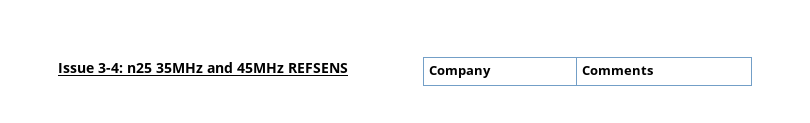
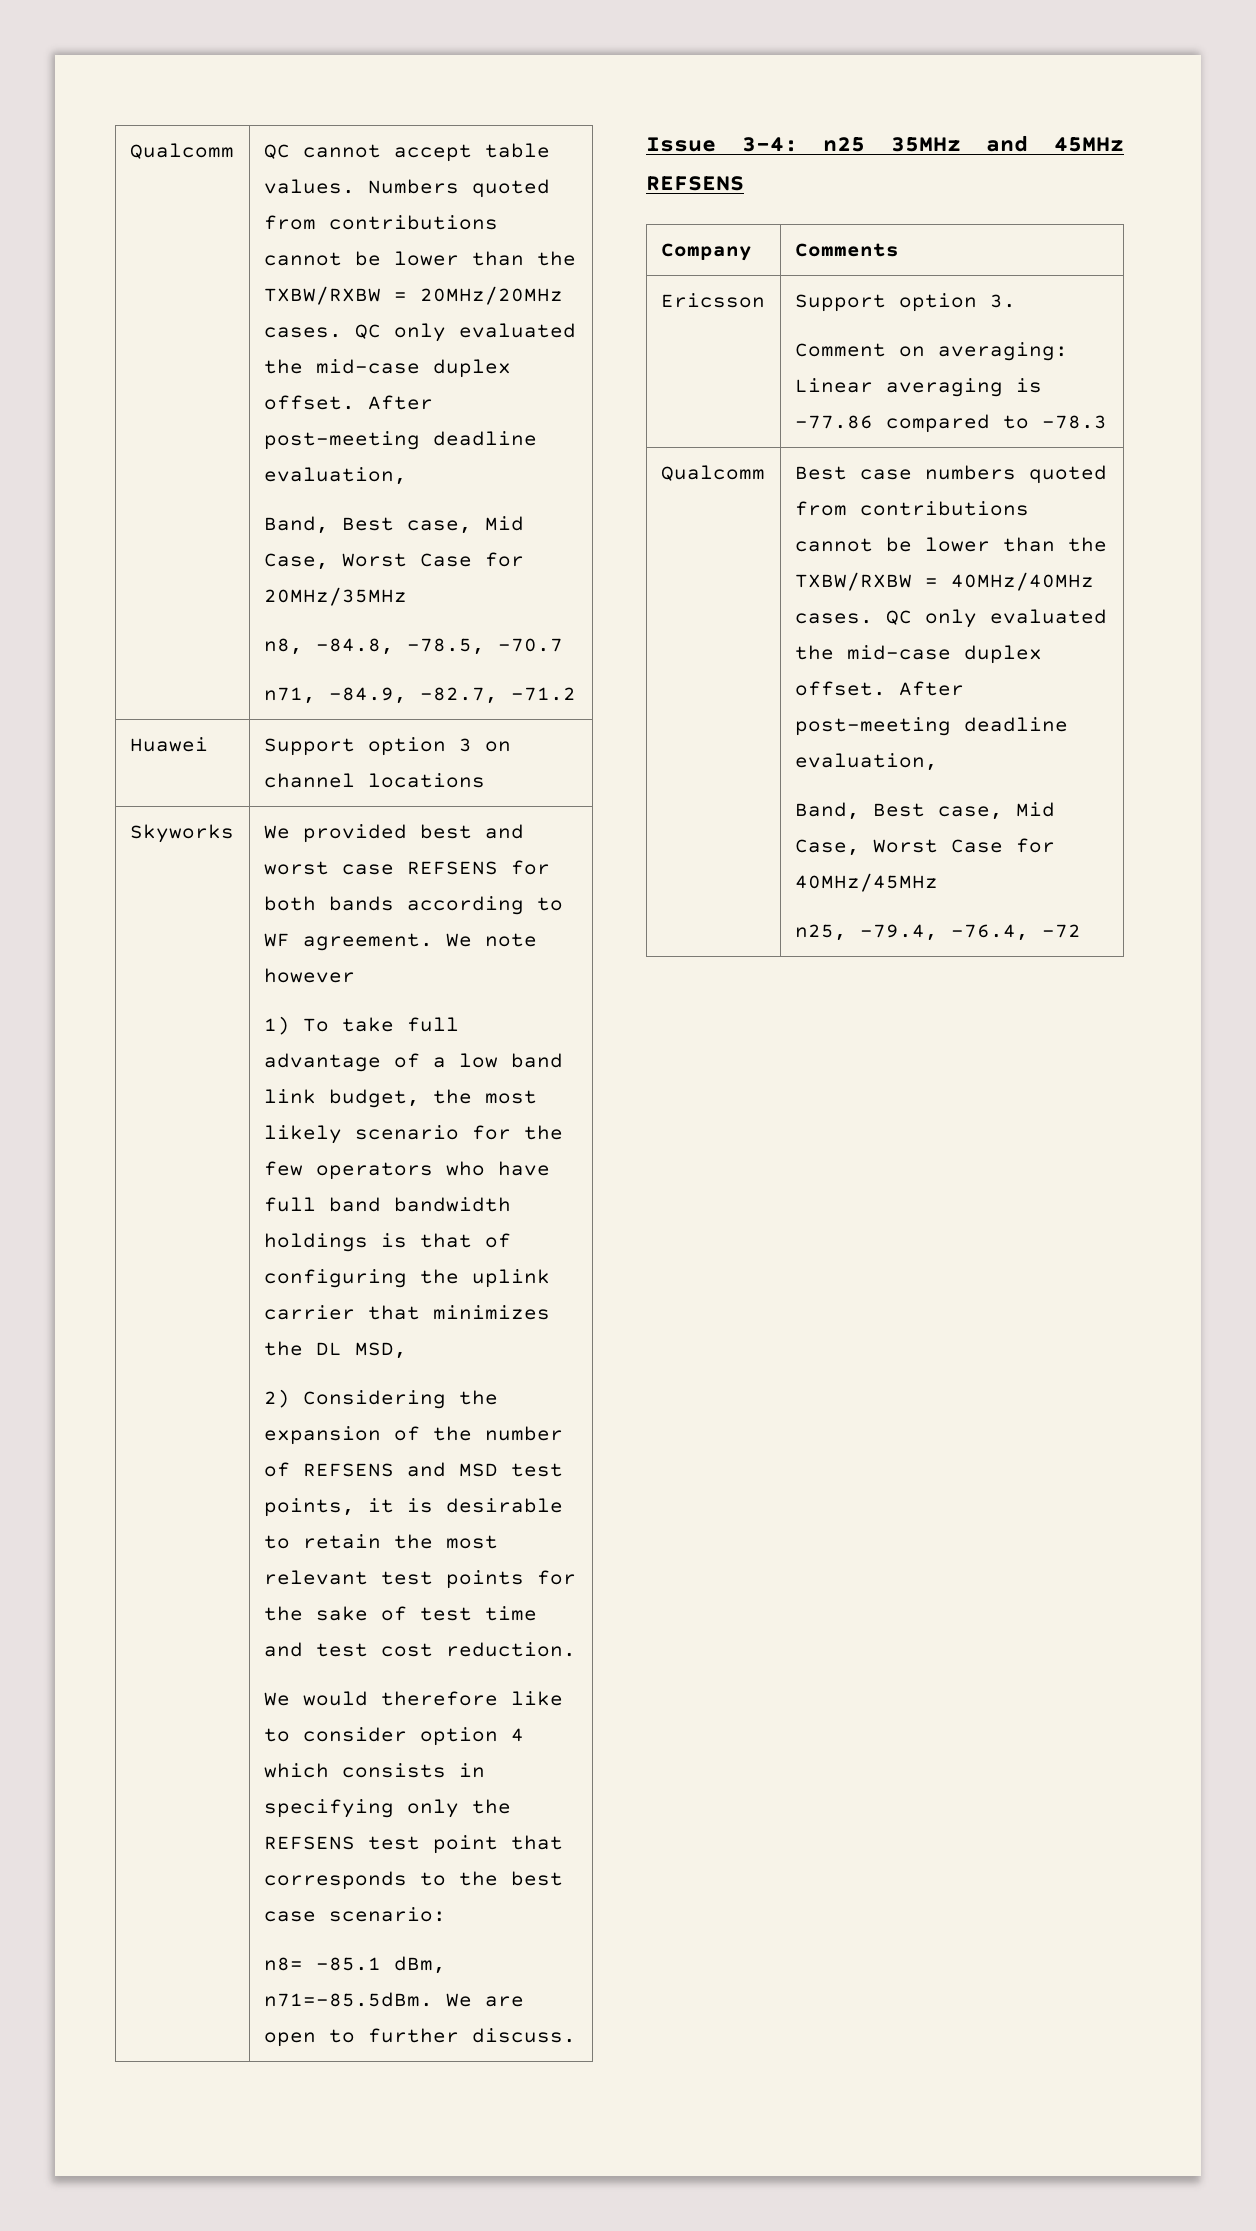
(58, 68) none -> [129,143,234,159] [263,143,550,162] [263,179,550,198] [263,215,498,230] [263,251,576,266] [263,286,563,305] [263,323,576,342] [263,359,511,378] [263,395,433,410] [263,431,537,450] [263,467,407,485] [263,516,524,534] [263,552,524,570] [263,587,407,606] [263,638,563,655] [263,687,576,704] [129,737,208,752] [263,737,511,756] [263,773,485,788] [129,824,234,843] [263,824,524,843] [263,860,550,875] [263,896,563,915] [263,933,537,951] [263,968,355,983] [263,1016,459,1035] [263,1053,563,1072] [263,1089,537,1108] [263,1125,563,1144] [263,1161,550,1180] [263,1197,511,1212] [263,1233,511,1252] [263,1269,550,1288] [263,1305,550,1320] [263,1341,407,1359] [263,1389,498,1409] [263,1426,563,1445] [263,1462,563,1477] [263,1498,563,1517] [263,1534,498,1549] [263,1570,576,1589] [263,1606,537,1621] [263,1642,576,1657] [263,1691,563,1706] [263,1727,524,1746] [263,1763,485,1778] [263,1799,511,1818] [263,1835,563,1854] [263,1871,563,1890] [263,1907,446,1922] [263,1956,446,1974] [263,1992,524,2007] [263,2028,576,2047] Qualcomm | QC cannot accept table values. Numbers quoted from contributions cannot be lower than the TXBW/RXBW = 20MHz/20MHz cases. QC only evaluated the mid-case duplex offset. After post-meeting deadline evaluation, // Band, Best case, Mid Case, Worst Case for 20MHz/35MHz // n8, -84.8, -78.5, -70.7 // n71, -84.9, -82.7, -71.2 // Huawei | Support option 3 on channel locations // Skyworks | We provided best and worst case REFSENS for both bands according to WF agreement. We note however // 1) To take full advantage of a low band link budget, the most likely scenario for the few operators who have full band bandwidth holdings is that of configuring the uplink carrier that minimizes the DL MSD, // 2) Considering the expansion of the number of REFSENS and MSD test points, it is desirable to retain the most relevant test points for the sake of test time and test cost reduction. // We would therefore like to consider option 4 which consists in specifying only the REFSENS test point that corresponds to the best case scenario: // n8= -85.1 dBm, n71=-85.5dBm. We are open to further discuss. //
(653, 70) none -> [660,293,765,308] [794,293,1016,312] [794,342,1068,361] [794,378,1042,397] [794,414,1107,433] [660,465,765,481] [794,465,1107,484] [794,501,1029,516] [794,537,1107,552] [794,572,1094,591] [794,609,1107,628] [794,645,1042,664] [794,681,964,696] [794,717,1068,736] [794,753,938,771] [794,802,1055,820] [794,838,1055,856] [794,873,938,892] [794,924,1081,941] // Ericsson | Support option 3. // Comment on averaging: Linear averaging is -77.86 compared to -78.3 // Qualcomm | Best case numbers quoted from contributions cannot be lower than the TXBW/RXBW = 40MHz/40MHz cases. QC only evaluated the mid-case duplex offset. After post-meeting deadline evaluation, // Band, Best case, Mid Case, Worst Case for 40MHz/45MHz // n25, -79.4, -76.4, -72

